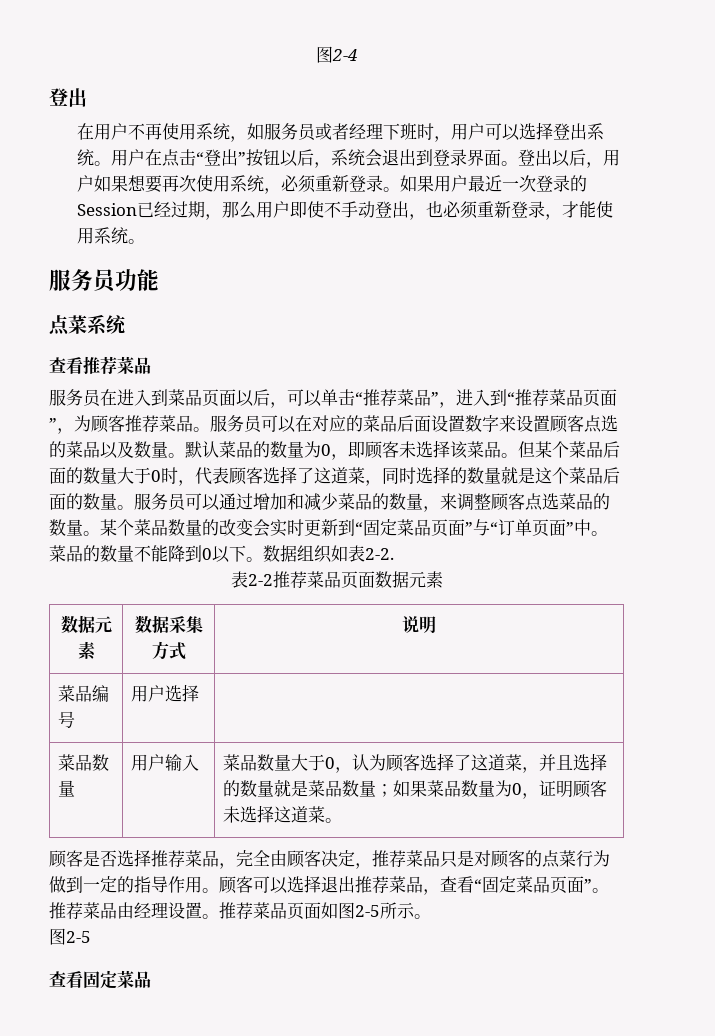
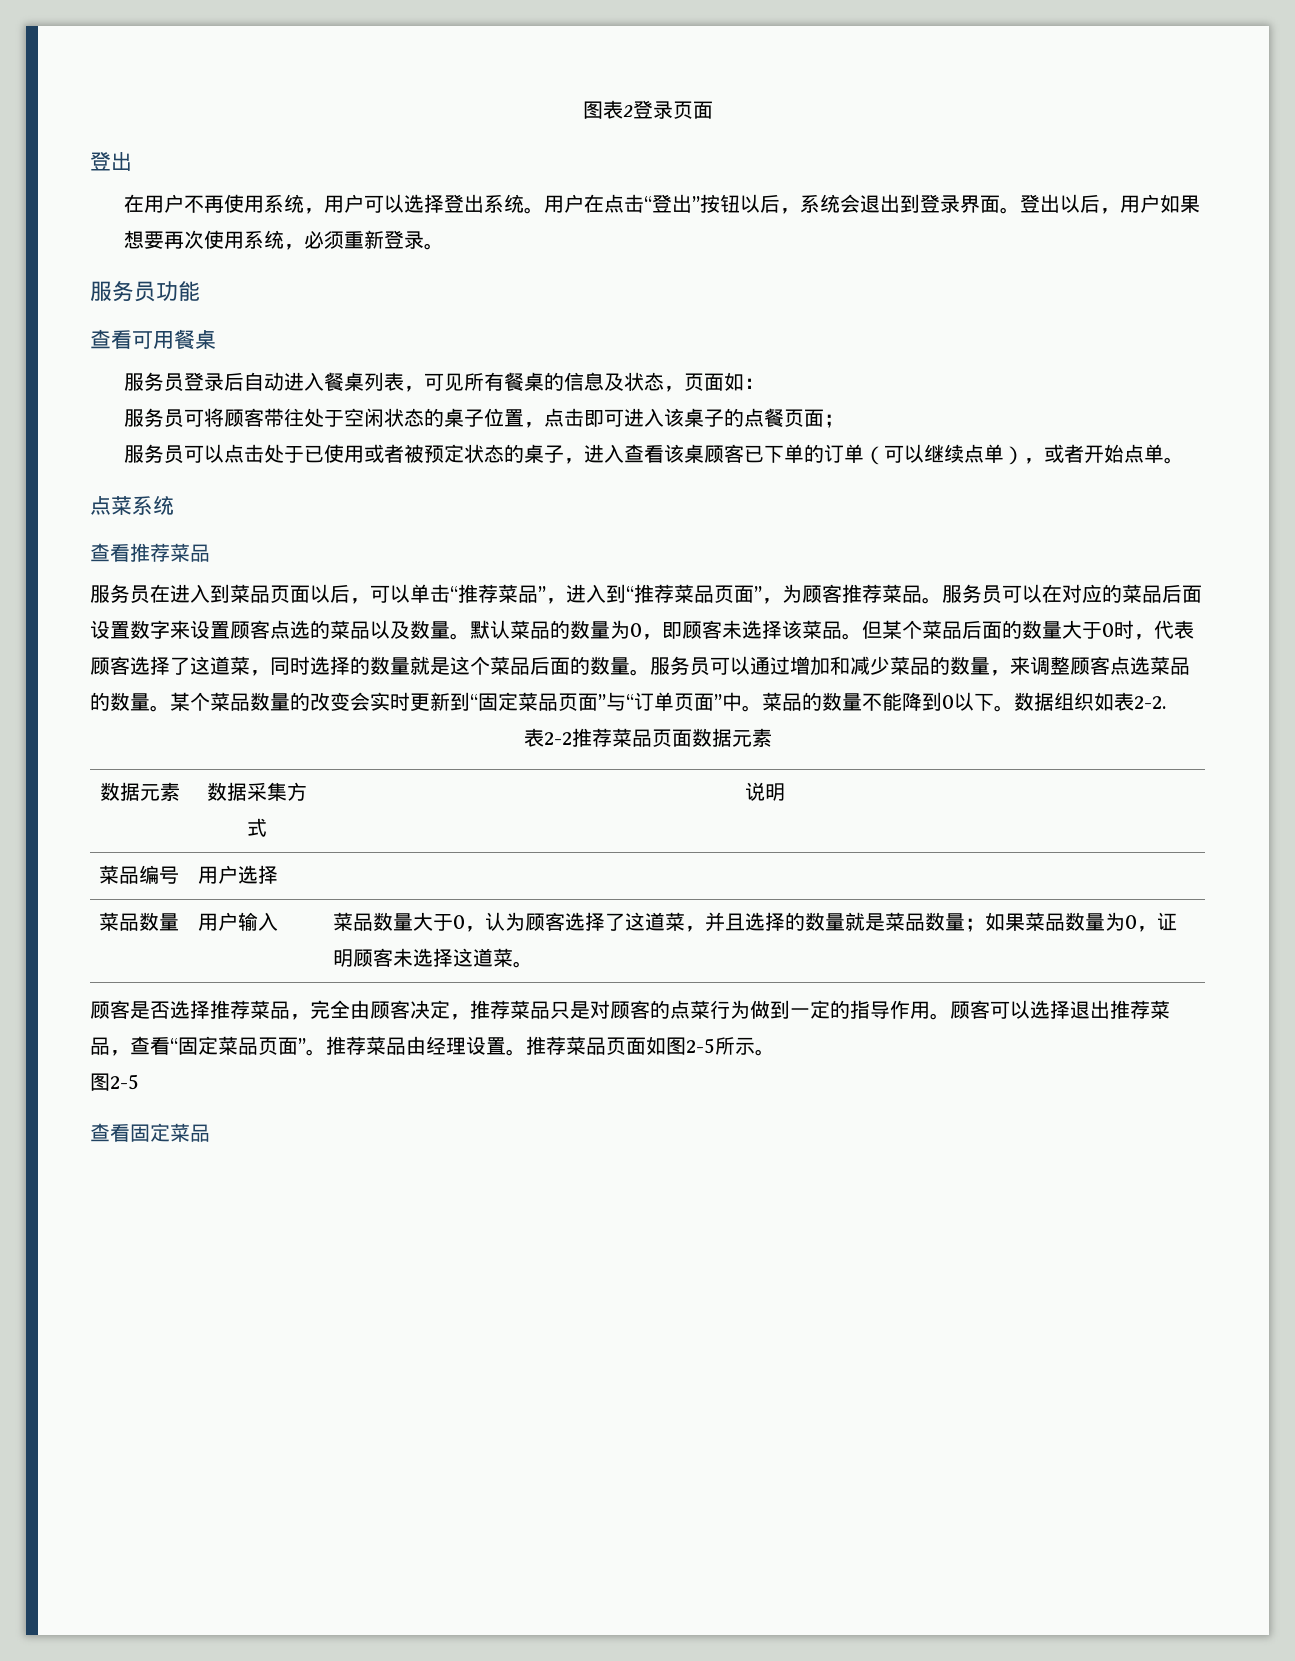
[315,46,358,63] 图2-4 -> [582,100,713,119] 图表2登录页面
[247,123,452,142] 如服务员或者经理下班时， -> (324, 211) none
[400,175,588,192] [77,201,614,220] [77,227,146,244] [49,269,159,293] 如果用户最近一次登录的Session已经过期，那么用户即使不手动登出，也必须重新登录，才能使用系统。 // 服务员功能 -> [90,281,200,302] [90,329,216,350] [123,372,764,392] [123,408,844,428] [123,444,1184,465] // 服务员功能 // 查看可用餐桌 // 服务员登录后自动进入餐桌列表，可见所有餐桌的信息及状态，页面如： // 服务员可将顾客带往处于空闲状态的桌子位置，点击即可进入该桌子的点餐页面； // 服务员可以点击处于已使用或者被预定状态的桌子，进入查看该桌顾客已下单的订单（可以继续点单），或者开始点单。

